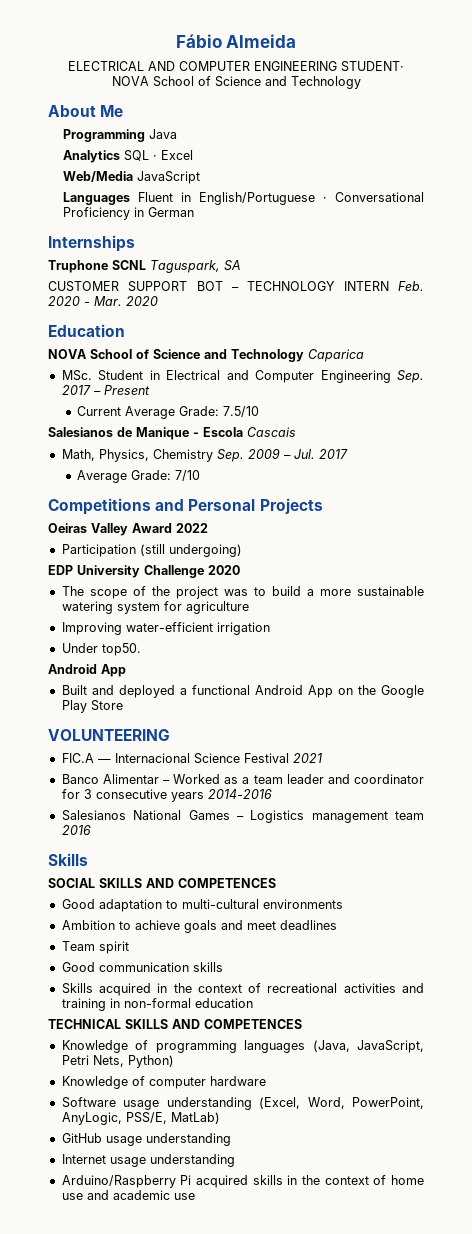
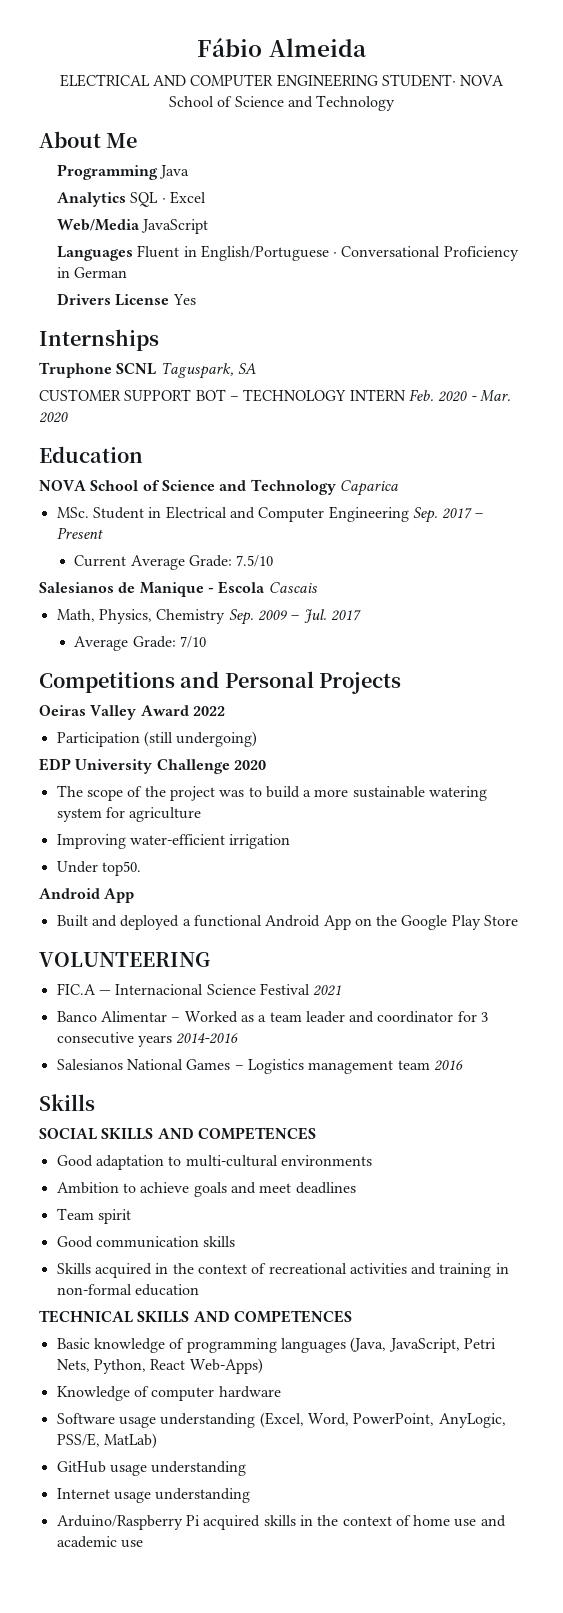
(195, 212) none -> [56,293,196,306] // Drivers License Yes
[61,1040,128,1053] Knowledge -> [56,1338,165,1353] Basic knowledge
[127,1055,174,1068] Python) -> [93,1358,263,1374] Python, React Web-Apps)

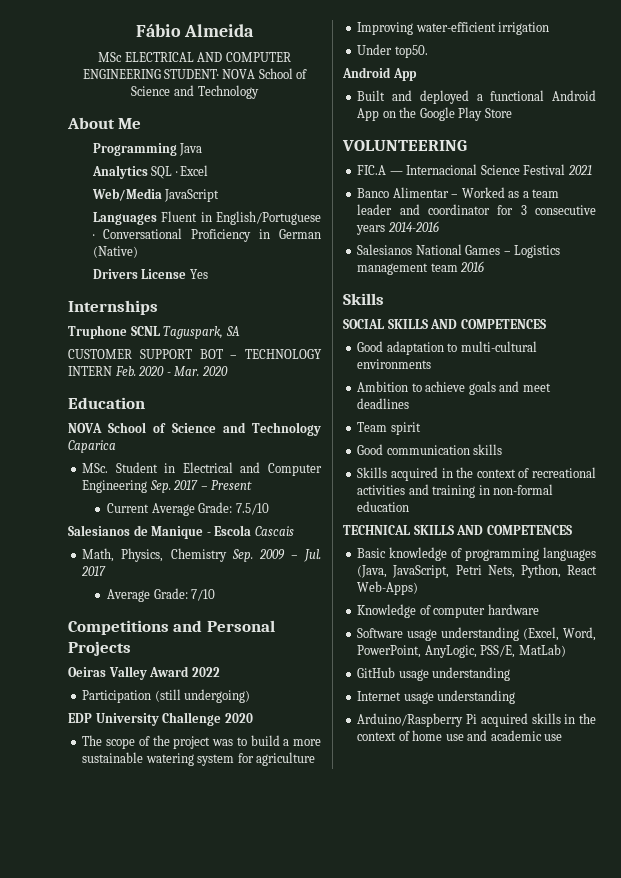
(367, 47) none -> [98,52,123,62] MSc
(128, 272) none -> [92,246,138,258] (Native)

